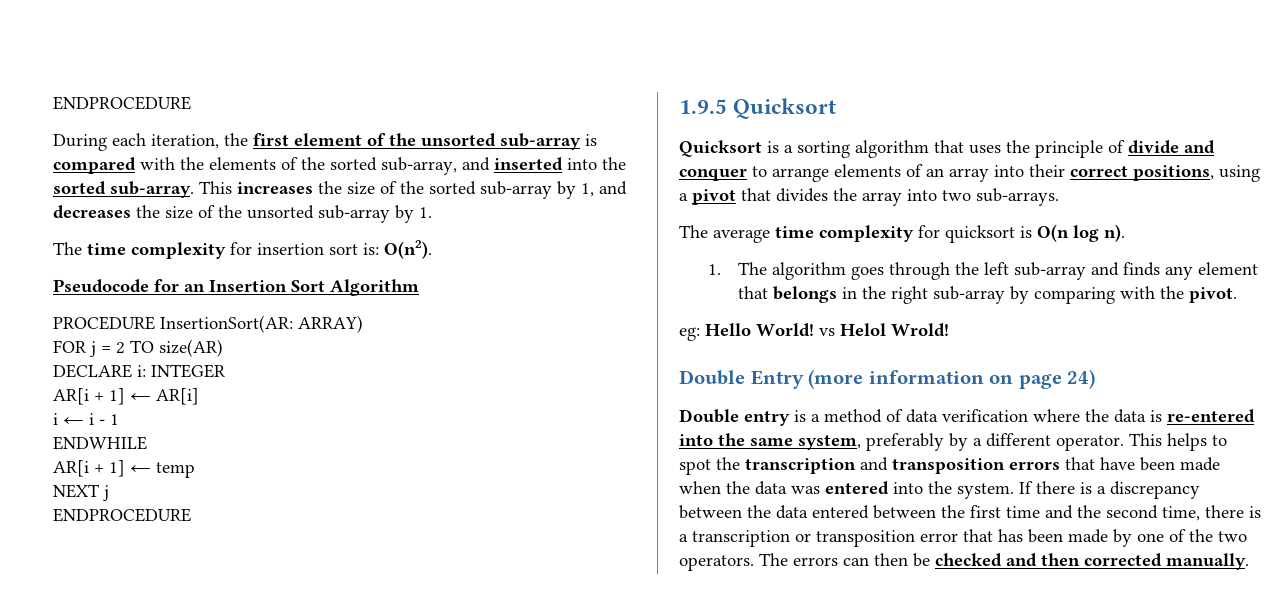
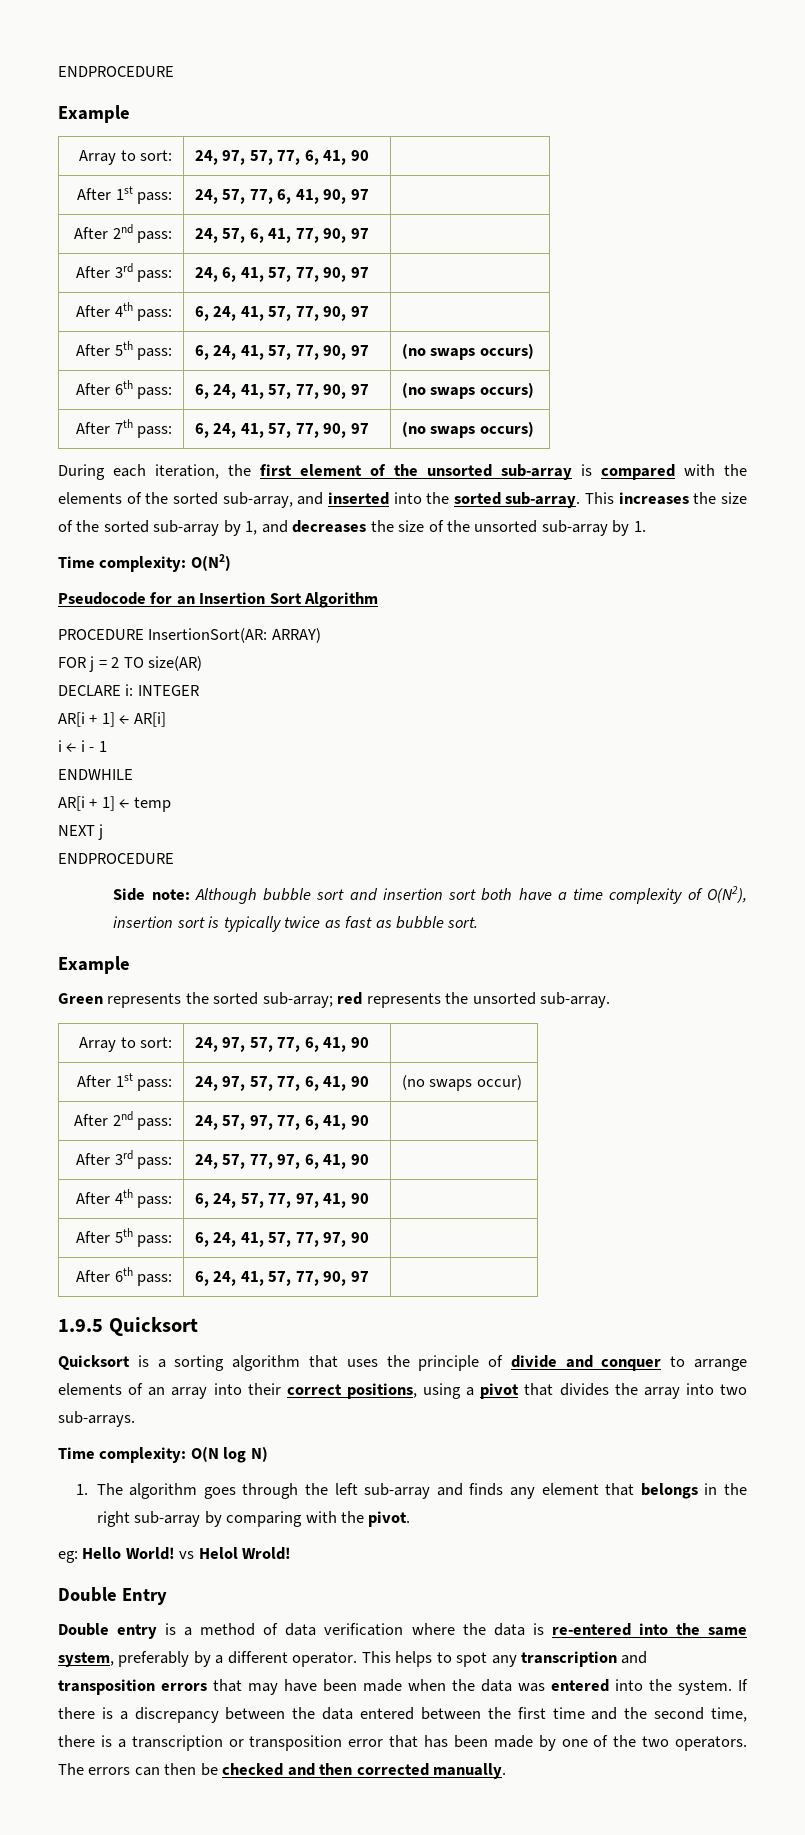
[53,96,191,110] ENDPROCEDURE -> [58,66,174,77] [58,105,130,123] [79,150,173,165] [194,150,369,165] [77,186,173,204] [194,189,369,204] [74,224,173,243] [194,228,369,243] [76,263,173,282] [194,267,369,282] [76,302,173,321] [194,306,369,321] [76,341,173,360] [194,345,369,360] [401,343,534,360] [76,380,173,399] [194,384,369,399] [401,382,534,399] [76,419,173,438] [194,423,369,438] [401,421,534,438] ENDPROCEDURE // Example // Array to sort: | 24, 97, 57, 77, 6, 41, 90 | // After 1st pass: | 24, 57, 77, 6, 41, 90, 97 | // After 2nd pass: | 24, 57, 6, 41, 77, 90, 97 | // After 3rd pass: | 24, 6, 41, 57, 77, 90, 97 | // After 4th pass: | 6, 24, 41, 57, 77, 90, 97 | // After 5th pass: | 6, 24, 41, 57, 77, 90, 97 | (no swaps occurs) // After 6th pass: | 6, 24, 41, 57, 77, 90, 97 | (no swaps occurs) // After 7th pass: | 6, 24, 41, 57, 77, 90, 97 | (no swaps occurs)
[53,240,432,259] The time complexity for insertion sort is: O(n2). -> [58,554,231,572] Time complexity: O(N2)
(191, 515) none -> [113,886,747,904] [113,916,479,932] [58,956,130,974] [58,992,611,1008] [79,1037,173,1052] [194,1037,369,1052] [77,1073,173,1091] [194,1076,369,1091] [401,1075,522,1091] [74,1111,173,1130] [194,1115,369,1130] [76,1150,173,1169] [194,1154,369,1169] [76,1189,173,1208] [194,1193,369,1208] [76,1228,173,1247] [194,1232,369,1247] [76,1267,173,1286] [194,1271,369,1286] // Side note: Although bubble sort and insertion sort both have a time complexity of O(N2), insertion sort is typically twice as fast as bubble sort. // Example // Green represents the sorted sub-array; red represents the unsorted sub-array. // Array to sort: | 24, 97, 57, 77, 6, 41, 90 | // After 1st pass: | 24, 97, 57, 77, 6, 41, 90 | (no swaps occur) // After 2nd pass: | 24, 57, 97, 77, 6, 41, 90 | // After 3rd pass: | 24, 57, 77, 97, 6, 41, 90 | // After 4th pass: | 6, 24, 57, 77, 97, 41, 90 | // After 5th pass: | 6, 24, 41, 57, 77, 97, 90 | // After 6th pass: | 6, 24, 41, 57, 77, 90, 97 |
[679,224,1125,243] The average time complexity for quicksort is O(n log n). -> [58,1446,268,1463] Time complexity: O(N log N)
[808,369,1096,389] (more information on page 24) -> (167, 1596) none
[716,457,740,470] the -> [491,1655,517,1667] any
(1095, 463) none -> [248,1683,278,1695] may

